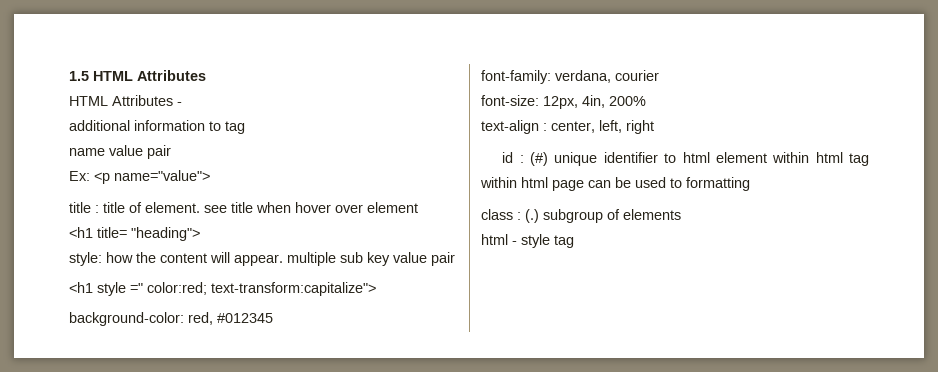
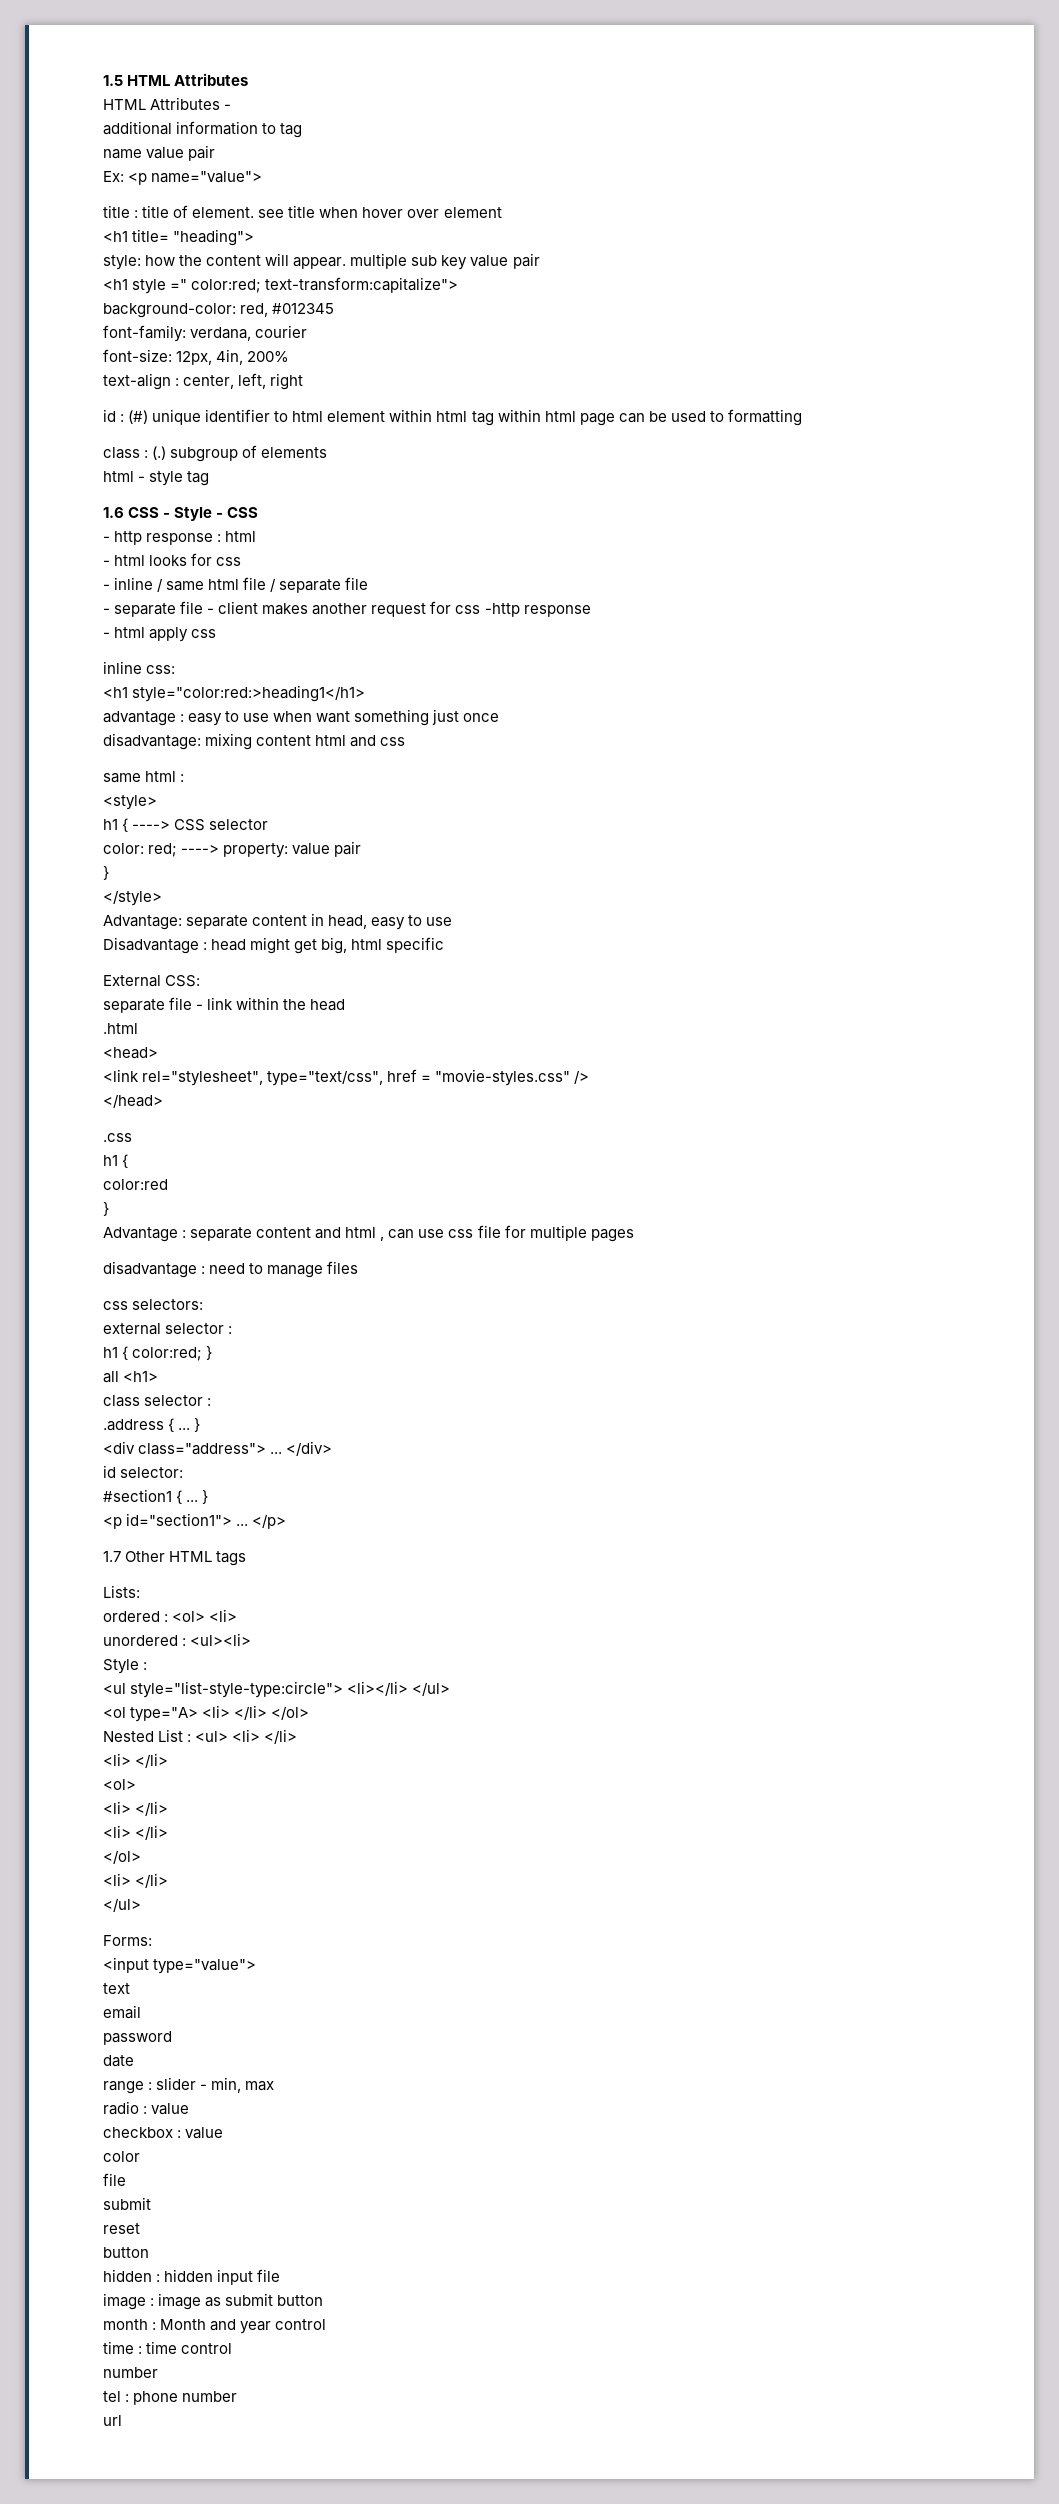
(574, 241) none -> [103,507,259,521] [103,531,257,545] [103,553,242,566] [103,577,369,593] [103,601,591,617] [103,627,217,642] [103,661,176,674] [103,685,366,702] [103,709,500,726] [103,733,406,750] [103,771,185,783] [103,795,157,810] [103,818,269,832] [103,841,362,858] [103,866,109,880] [103,890,162,906] [103,913,453,930] [103,937,445,954] [103,975,201,987] [103,997,346,1013] [103,1023,138,1034] [103,1047,158,1059] [103,1069,590,1086] [103,1094,163,1108] [103,1133,132,1142] [103,1154,129,1168] [103,1179,168,1190] [103,1202,109,1216] [103,1225,634,1242] [103,1261,359,1278] [103,1299,204,1310] [103,1323,233,1335] [103,1346,213,1361] [103,1371,159,1383] [103,1395,212,1407] [103,1418,201,1432] [103,1441,333,1456] [103,1465,184,1478] [103,1489,209,1504] [103,1513,287,1529] [103,1551,247,1566] [103,1585,140,1598] [103,1609,238,1622] [103,1633,252,1646] [103,1659,148,1674] [103,1681,451,1698] [103,1705,310,1722] [103,1729,298,1744] [103,1753,169,1768] [103,1779,136,1790] [103,1801,169,1816] [103,1825,169,1840] [103,1850,141,1864] [103,1873,169,1888] [103,1898,141,1912] [103,1935,152,1946] [103,1957,257,1974] [103,1983,130,1994] [103,2005,141,2019] [103,2031,172,2045] [103,2055,134,2067] [103,2077,275,2094] [103,2101,190,2115] [103,2127,224,2139] [103,2151,140,2162] [103,2173,126,2186] [103,2197,151,2210] [103,2223,140,2234] [103,2247,149,2258] [103,2269,281,2285] [103,2293,324,2310] [103,2319,327,2334] [103,2341,233,2354] [103,2367,158,2378] [103,2391,238,2405] [103,2415,122,2426] // 1.6 CSS - Style - CSS // - http response : html // - html looks for css // - inline / same html file / separate file // - separate file - client makes another request for css -http response // - html apply css // inline css: // <h1 style="color:red:>heading1</h1> // advantage : easy to use when want something just once // disadvantage: mixing content html and css // same html : // <style> // h1 { ----> CSS selector // color: red; ----> property: value pair // } // </style> // Advantage: separate content in head, easy to use // Disadvantage : head might get big, html specific // External CSS: // separate file - link within the head // .html // <head> // <link rel="stylesheet", type="text/css", href = "movie-styles.css" /> // </head> // .css // h1 { // color:red // } // Advantage : separate content and html , can use css file for multiple pages // disadvantage : need to manage files // css selectors: // external selector : // h1 { color:red; } // all <h1> // class selector : // .address { ... } // <div class="address"> ... </div> // id selector: // #section1 { ... } // <p id="section1"> ... </p> // 1.7 Other HTML tags // Lists: // ordered : <ol> <li> // unordered : <ul><li> // Style : // <ul style="list-style-type:circle"> <li></li> </ul> // <ol type="A> <li> </li> </ol> // Nested List : <ul> <li> </li> // <li> </li> // <ol> // <li> </li> // <li> </li> // </ol> // <li> </li> // </ul> // Forms: // <input type="value"> // text // email // password // date // range : slider - min, max // radio : value // checkbox : value // color // file // submit // reset // button // hidden : hidden input file // image : image as submit button // month : Month and year control // time : time control // number // tel : phone number // url

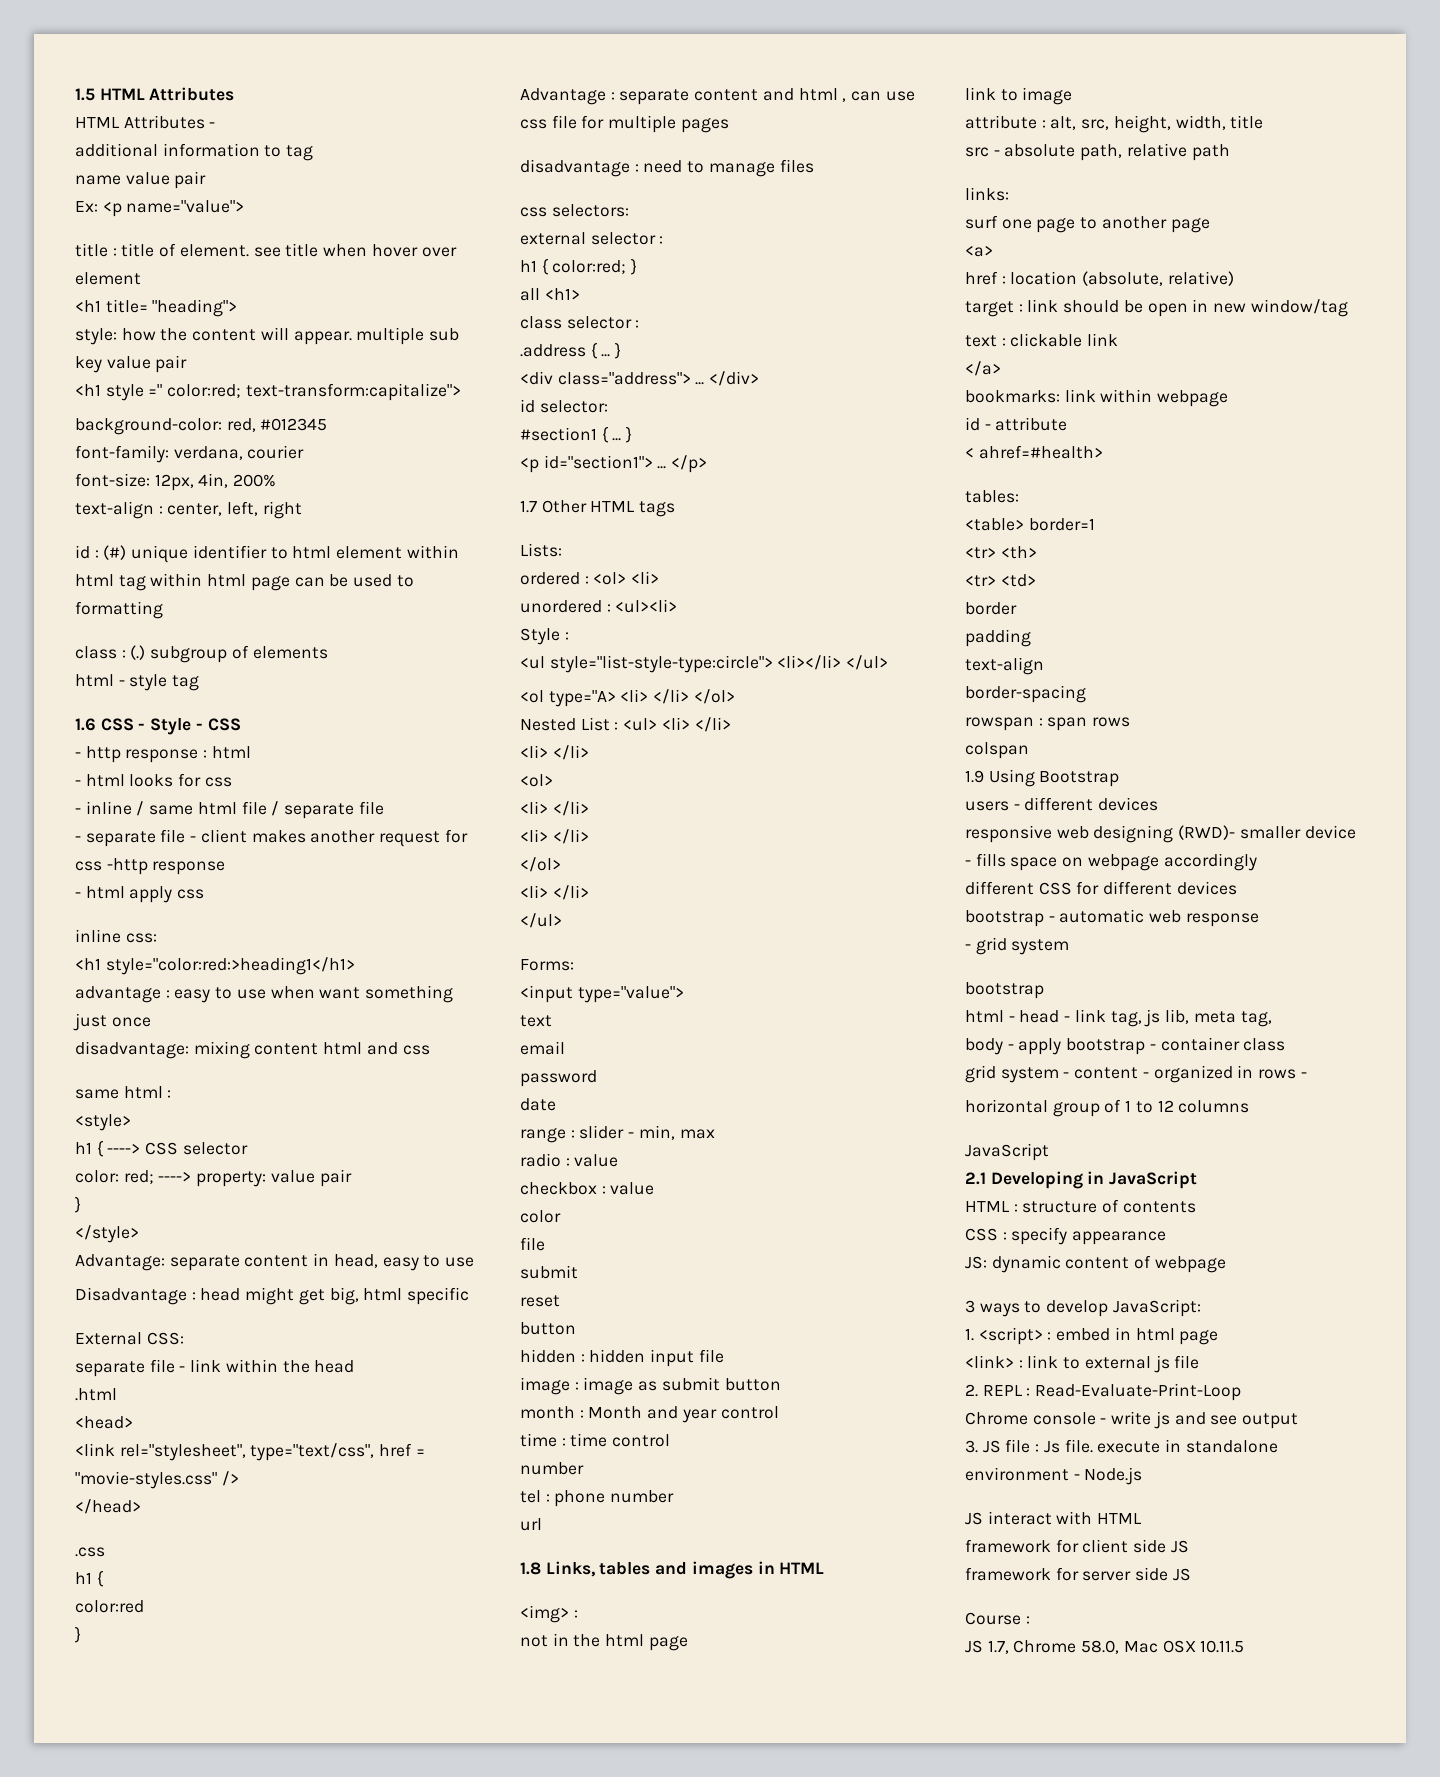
(122, 2420) none -> [520,1561,825,1579] [520,1605,578,1623] [520,1633,688,1651] [965,87,1073,105] [965,115,1264,133] [965,143,1230,161] [965,187,1009,201] [965,215,1210,233] [965,246,993,257] [965,271,1234,286] [965,299,1348,317] [965,333,1119,347] [965,361,1001,376] [965,389,1229,407] [965,417,1068,431] [965,445,1103,459] [965,490,1019,503] [965,518,1095,531] [965,546,1037,559] [965,574,1036,587] [965,602,1017,615] [965,629,1031,647] [965,657,1044,675] [965,685,1086,703] [965,717,1131,731] [965,742,1029,759] [965,769,1120,787] [965,797,1159,811] [965,825,1356,843] [965,853,1257,871] [965,881,1237,895] [965,909,1259,927] [965,937,1070,955] [965,982,1044,999] [965,1009,1272,1027] [965,1037,1286,1055] [965,1065,1307,1083] [965,1099,1250,1117] [965,1143,1049,1161] [965,1171,1198,1189] [965,1199,1196,1213] [965,1227,1167,1245] [965,1255,1226,1273] [965,1299,1201,1317] [965,1327,1219,1345] [965,1355,1200,1373] [965,1383,1242,1401] [965,1411,1299,1429] [965,1439,1278,1453] [965,1467,1143,1485] [965,1511,1143,1525] [965,1539,1189,1553] [965,1567,1191,1581] [965,1612,1030,1625] [965,1640,1245,1654] // 1.8 Links, tables and images in HTML // <img> : // not in the html page // link to image // attribute : alt, src, height, width, title // src - absolute path, relative path // links: // surf one page to another page // <a> // href : location (absolute, relative) // target : link should be open in new window/tag // text : clickable link // </a> // bookmarks: link within webpage // id - attribute // < ahref=#health> // tables: // <table> border=1 // <tr> <th> // <tr> <td> // border // padding // text-align // border-spacing // rowspan : span rows // colspan // 1.9 Using Bootstrap // users - different devices // responsive web designing (RWD)- smaller device - fills space on webpage accordingly // different CSS for different devices // bootstrap - automatic web response // - grid system // bootstrap // html - head - link tag, js lib, meta tag, // body - apply bootstrap - container class // grid system - content - organized in rows - // horizontal group of 1 to 12 columns // JavaScript // 2.1 Developing in JavaScript // HTML : structure of contents // CSS : specify appearance // JS: dynamic content of webpage // 3 ways to develop JavaScript: // 1. <script> : embed in html page // <link> : link to external js file // 2. REPL : Read-Evaluate-Print-Loop // Chrome console - write js and see output // 3. JS file : Js file. execute in standalone environment - Node.js // JS interact with HTML // framework for client side JS // framework for server side JS // Course : // JS 1.7, Chrome 58.0, Mac OSX 10.11.5

